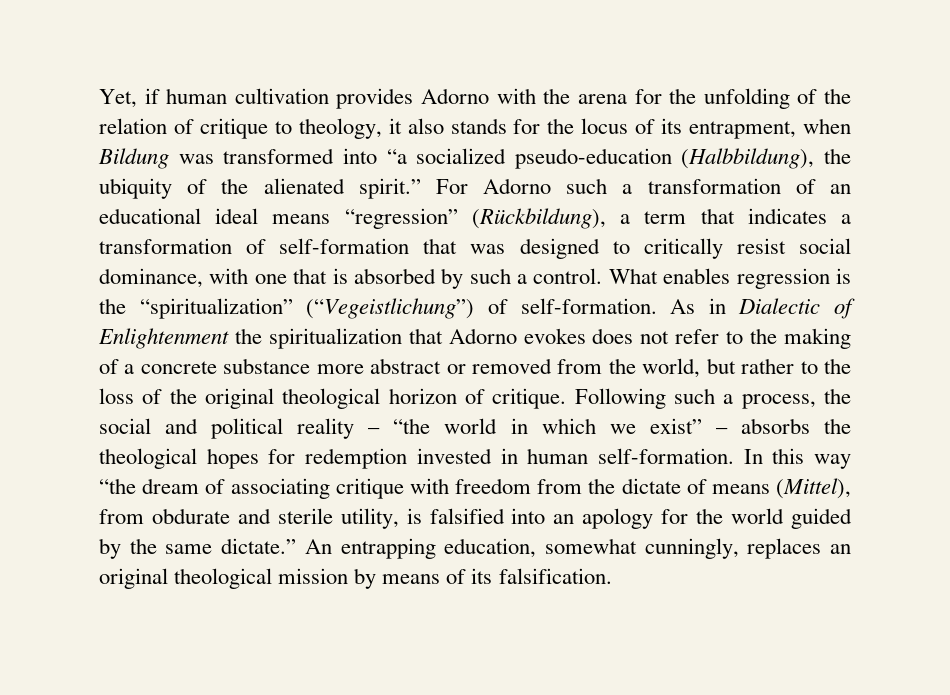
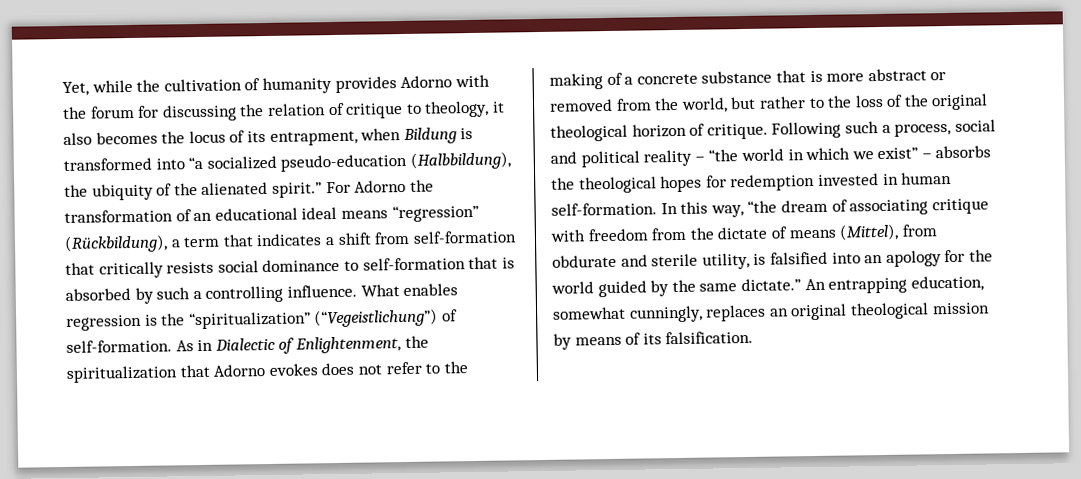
[144,88,818,109] if human cultivation provides Adorno with the arena for the unfolding of -> [91,74,490,95] [63,104,237,122] while the cultivation of humanity provides Adorno with the forum for discussing
[450,118,541,134] stands for -> [95,131,158,145] becomes
[178,154,214,164] was -> [460,127,474,140] is
[566,178,633,194] such a -> [409,179,434,192] the
[99,238,851,259] [99,268,287,288] transformation of self-formation that was designed to critically resist social dominance, with one -> [337,230,517,245] [65,257,466,279] shift from self-formation that critically resists social dominance to self-formation
[533,268,603,284] control. -> [205,284,357,303] controlling influence.
[98,328,229,349] Enlightenment -> [294,336,401,354] Enlightenment,
(311, 366) none -> [775,70,823,83] that is
[824,388,852,404] the -> (952, 129) none
[814,454,851,469] way -> [710,205,744,218] way,

